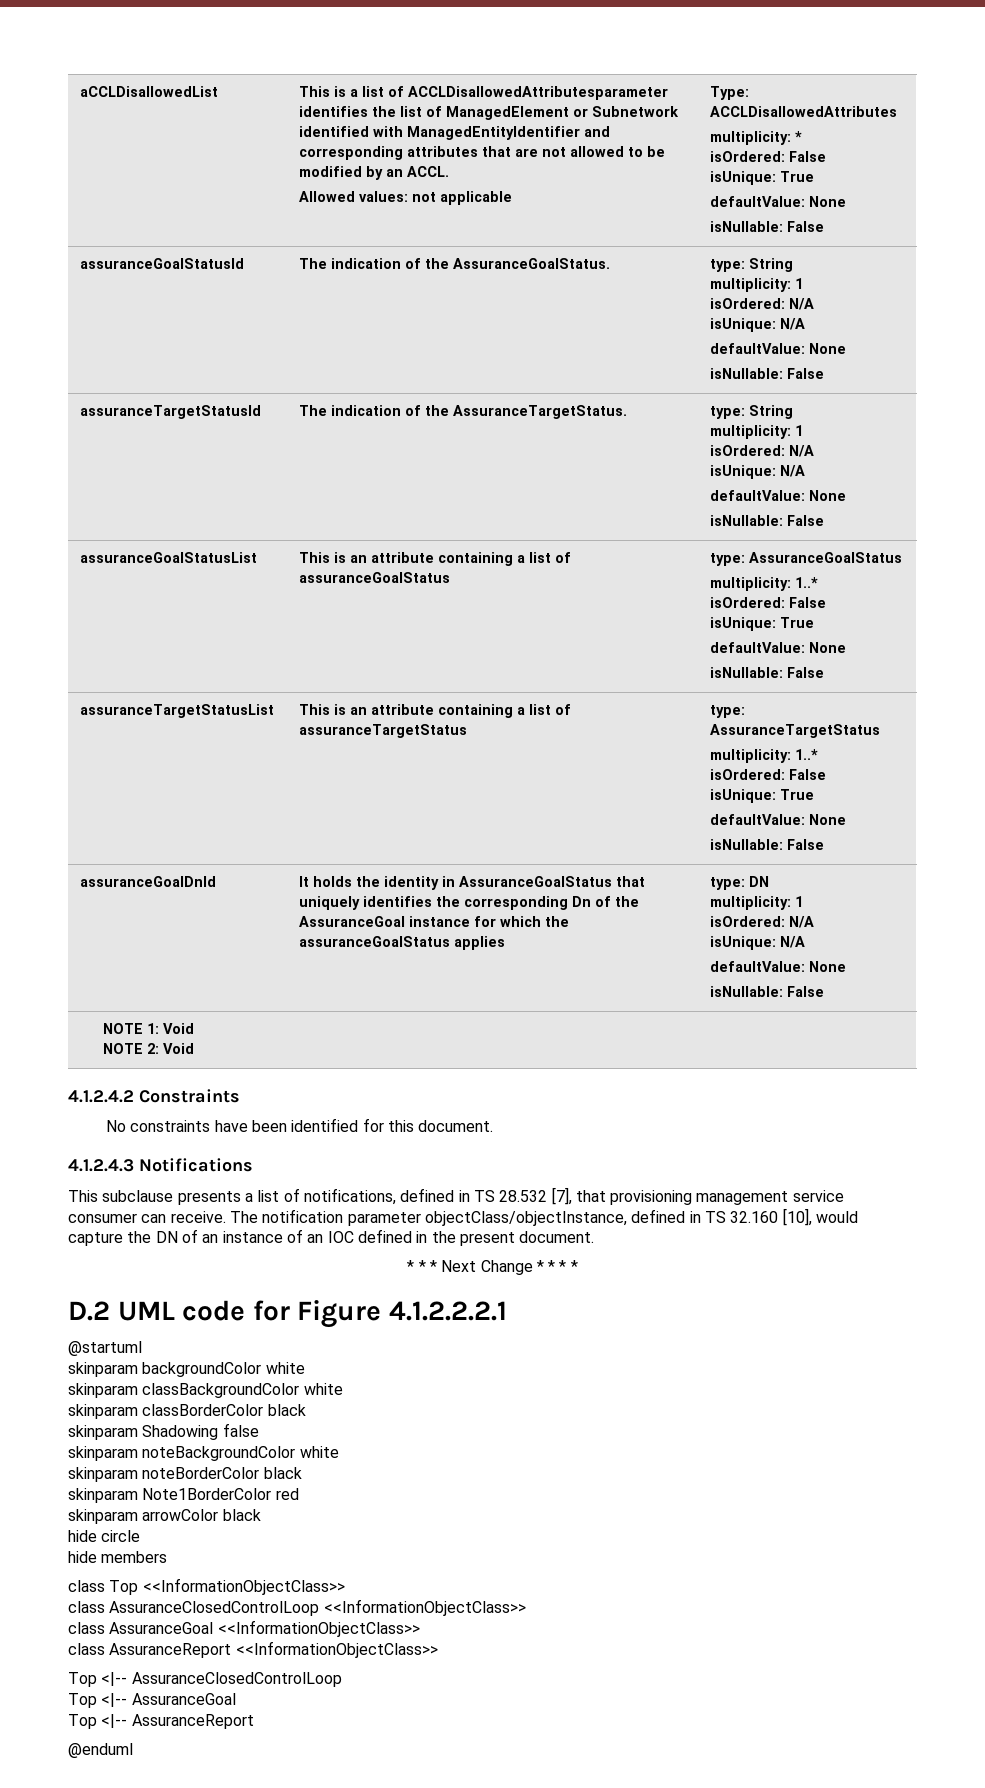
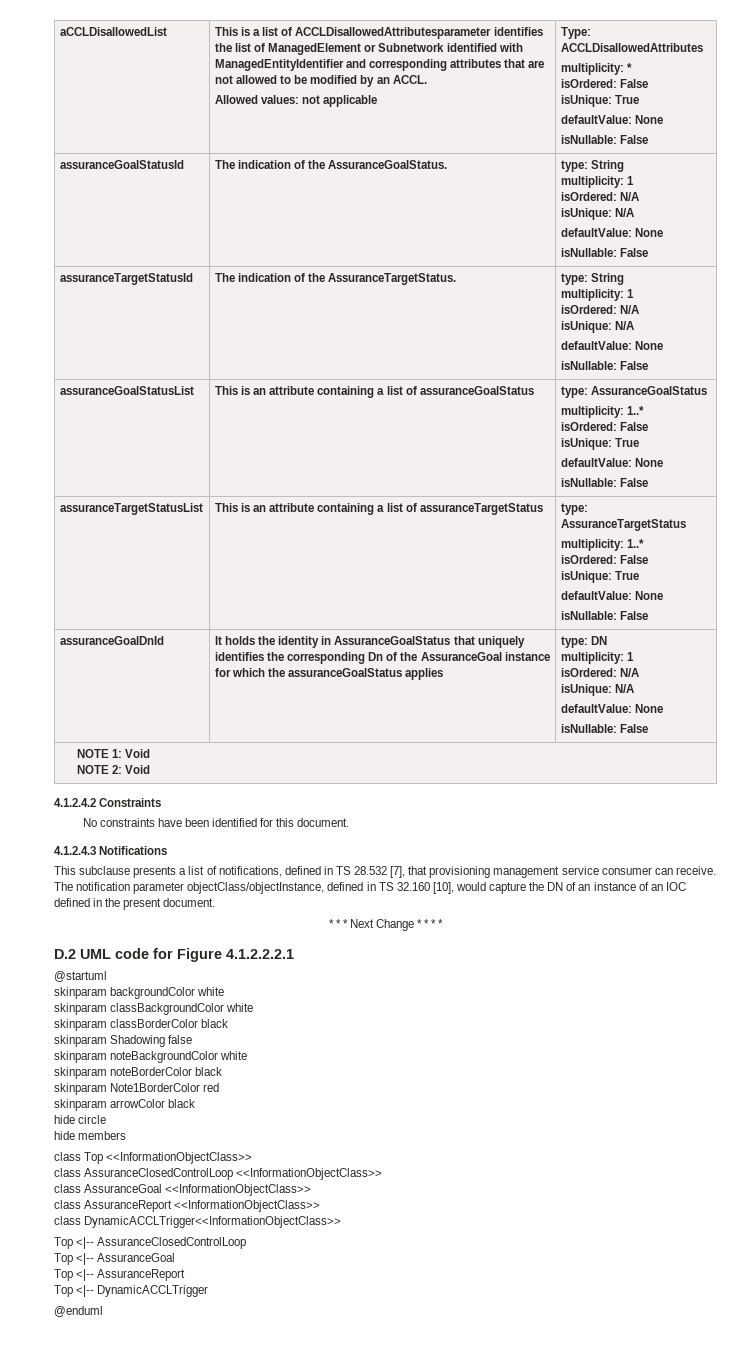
(438, 1649) none -> [54,1216,342,1228] // class DynamicACCLTrigger<<InformationObjectClass>>
(254, 1721) none -> [54,1285,209,1297] // Top <|-- DynamicACCLTrigger

